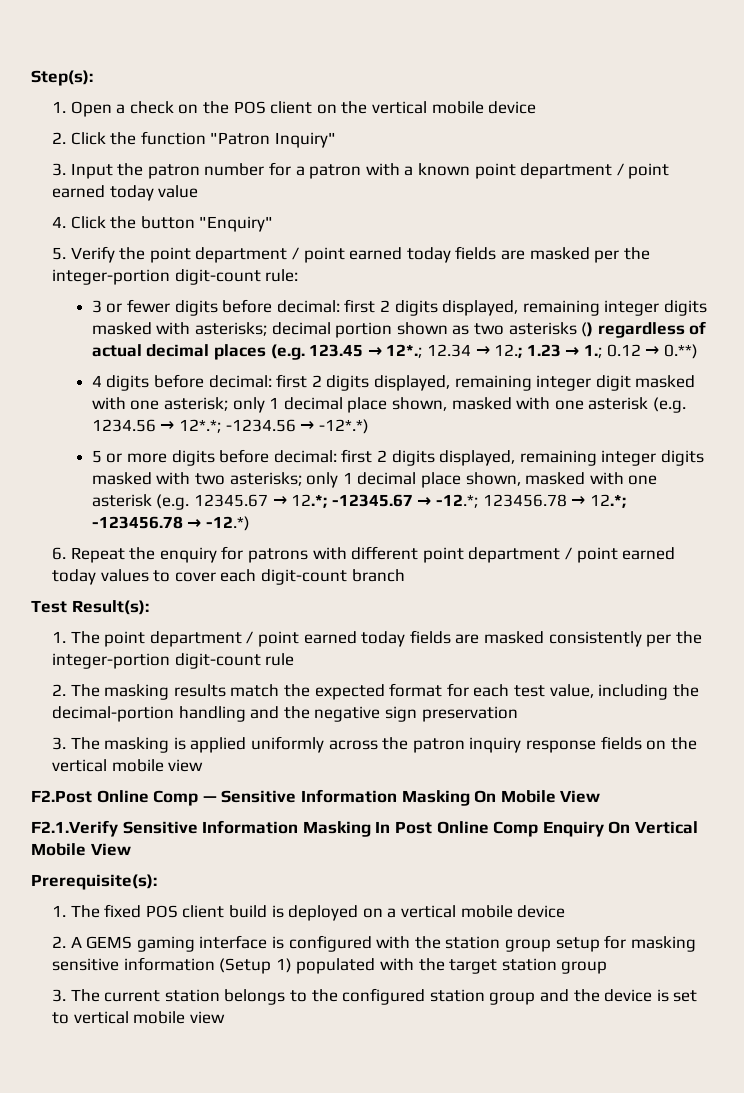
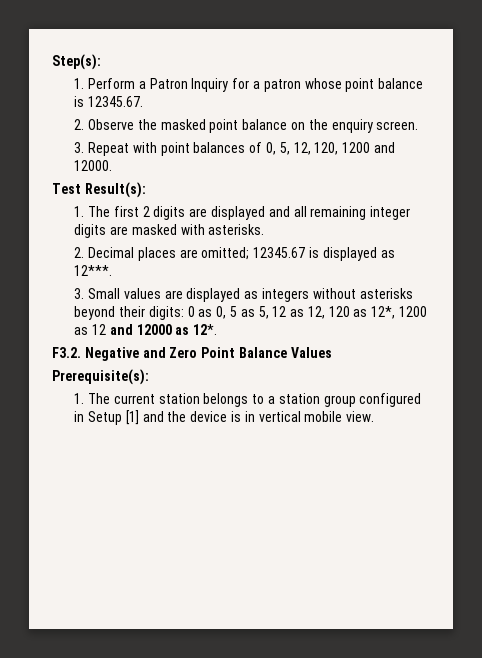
[70,101,537,117] [52,131,337,148] [52,162,670,179] [52,185,199,201] [52,216,274,232] [52,246,650,263] [52,269,299,285] [91,299,707,316] [91,321,707,338] [91,344,698,360] [91,374,696,391] [91,397,686,413] [91,419,369,434] [91,449,704,466] [91,472,658,488] [91,494,626,510] [91,516,251,531] [52,546,676,563] [52,569,405,585] [31,600,149,615] [52,630,702,647] [52,653,295,669] [52,683,699,700] [52,706,518,722] [52,736,697,753] [52,759,204,772] [31,789,601,806] [31,820,698,837] [31,843,131,856] [31,874,157,890] [52,904,566,921] [52,935,696,952] [52,957,608,974] [52,988,536,1005] Open a check on the POS client on the vertical mobile device // 2. Click the function "Patron Inquiry" // 3. Input the patron number for a patron with a known point department / point earned today value // 4. Click the button "Enquiry" // 5. Verify the point department / point earned today fields are masked per the integer-portion digit-count rule: // 3 or fewer digits before decimal: first 2 digits displayed, remaining integer digits masked with asterisks; decimal portion shown as two asterisks () regardless of actual decimal places (e.g. 123.45 → 12*.; 12.34 → 12.; 1.23 → 1.; 0.12 → 0.**) // 4 digits before decimal: first 2 digits displayed, remaining integer digit masked with one asterisk; only 1 decimal place shown, masked with one asterisk (e.g. 1234.56 → 12*.*; -1234.56 → -12*.*) // 5 or more digits before decimal: first 2 digits displayed, remaining integer digits masked with two asterisks; only 1 decimal place shown, masked with one asterisk (e.g. 12345.67 → 12.*; -12345.67 → -12.*; 123456.78 → 12.*; -123456.78 → -12.*) // 6. Repeat the enquiry for patrons with different point department / point earned today values to cover each digit-count branch // Test Result(s): // 1. The point department / point earned today fields are masked consistently per the integer-portion digit-count rule // 2. The masking results match the expected format for each test value, including the decimal-portion handling and the negative sign preservation // 3. The masking is applied uniformly across the patron inquiry response fields on the vertical mobile view // F2.Post Online Comp — Sensitive Information Masking On Mobile View // F2.1.Verify Sensitive Information Masking In Post Online Comp Enquiry On Vertical Mobile View // Prerequisite(s): // 1. The fixed POS client build is deployed on a vertical mobile device // 2. A GEMS gaming interface is configured with the station group setup for masking sensitive information (Setup 1) populated with the target station group // 3. The current station belongs to the configured station group -> [88,78,424,92] [74,96,144,107] [74,119,419,133] [74,142,395,156] [74,160,113,171] [52,182,146,198] [74,206,411,220] [74,224,265,238] [74,247,395,261] [74,265,113,276] [74,288,413,302] [74,306,427,320] [74,324,218,335] [52,347,332,361] [52,369,149,385] [74,393,422,407] [74,410,139,425] Perform a Patron Inquiry for a patron whose point balance is 12345.67. // 2. Observe the masked point balance on the enquiry screen. // 3. Repeat with point balances of 0, 5, 12, 120, 1200 and 12000. // Test Result(s): // 1. The first 2 digits are displayed and all remaining integer digits are masked with asterisks. // 2. Decimal places are omitted; 12345.67 is displayed as 12***. // 3. Small values are displayed as integers without asterisks beyond their digits: 0 as 0, 5 as 5, 12 as 12, 120 as 12*, 1200 as 12 and 12000 as 12*. // F3.2. Negative and Zero Point Balance Values // Prerequisite(s): // 1. The current station belongs to a station group configured in Setup [1]
[673,990,698,1002] [52,1011,225,1024] set to vertical mobile view -> [244,411,375,422] in vertical mobile view.

